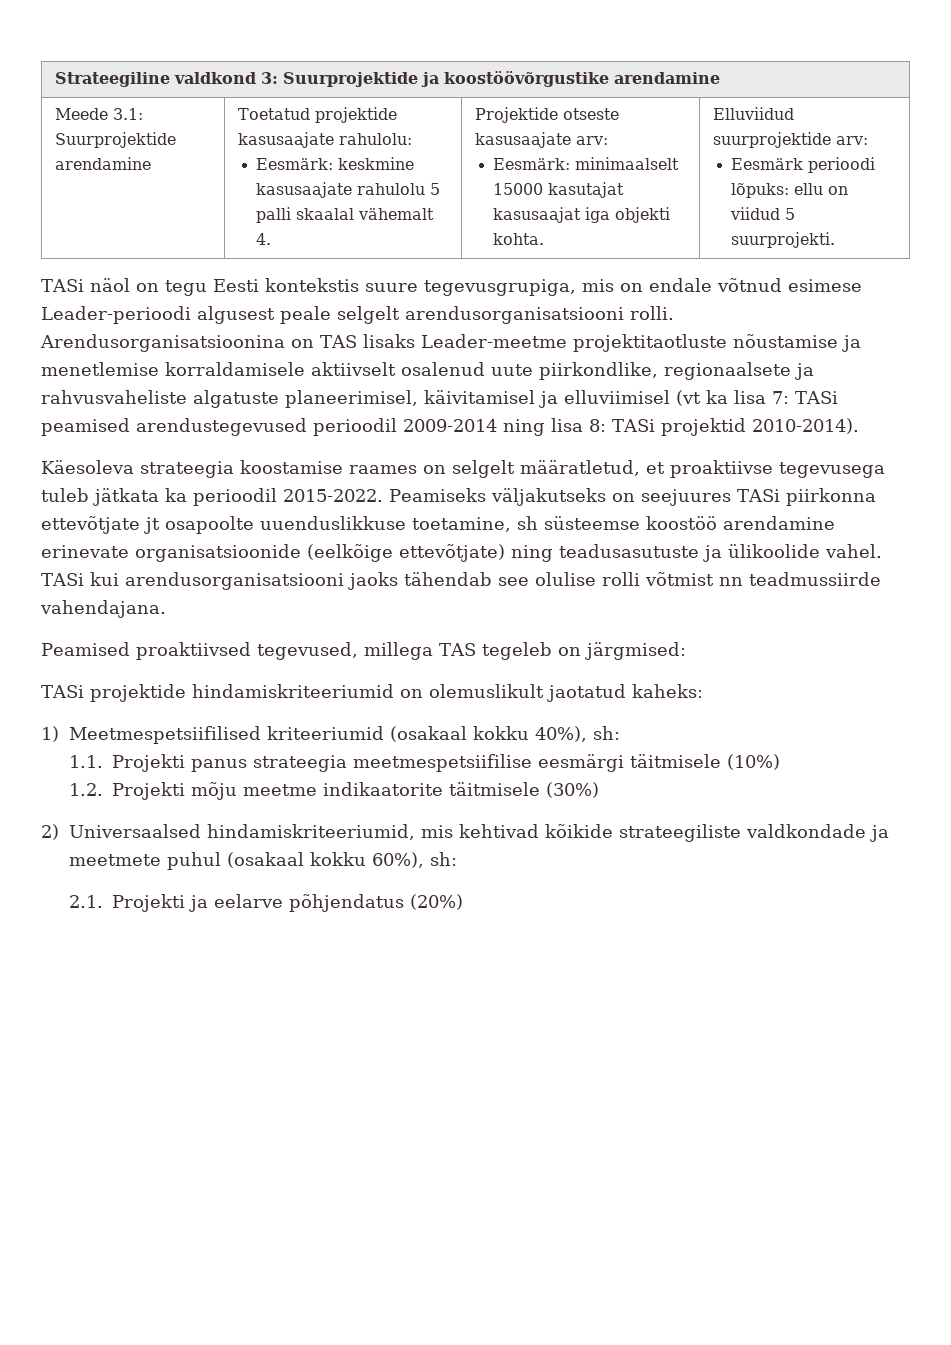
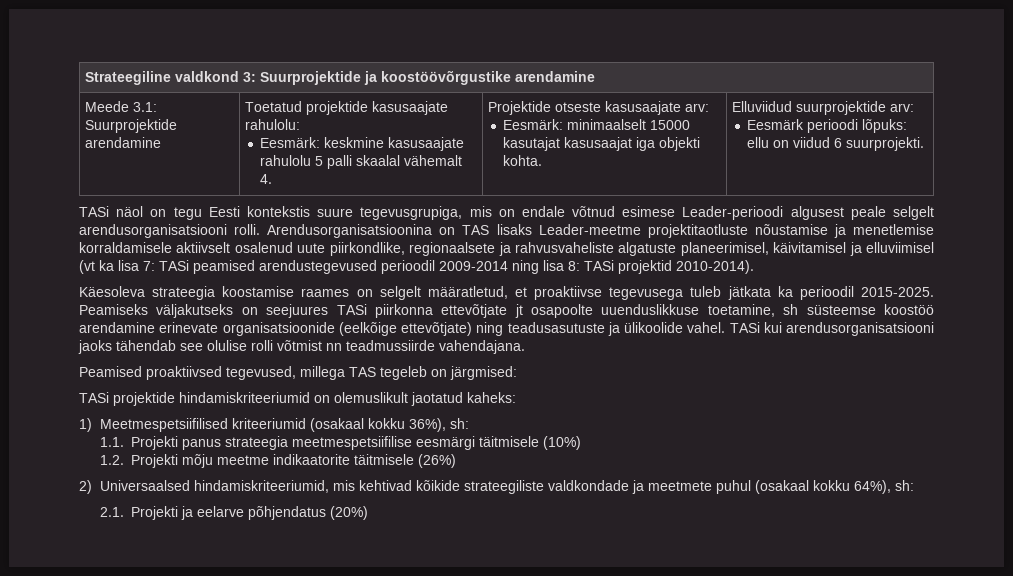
[784,208,795,220] 5 -> [834,138,843,148] 6
[283,489,383,502] 2015-2022. -> [861,287,934,297] 2015-2025.
[535,726,588,742] 40%), -> [408,418,446,432] 36%),
[546,782,600,798] (30%) -> [417,454,456,468] (26%)
[372,852,425,868] 60%), -> [853,480,891,494] 64%),

